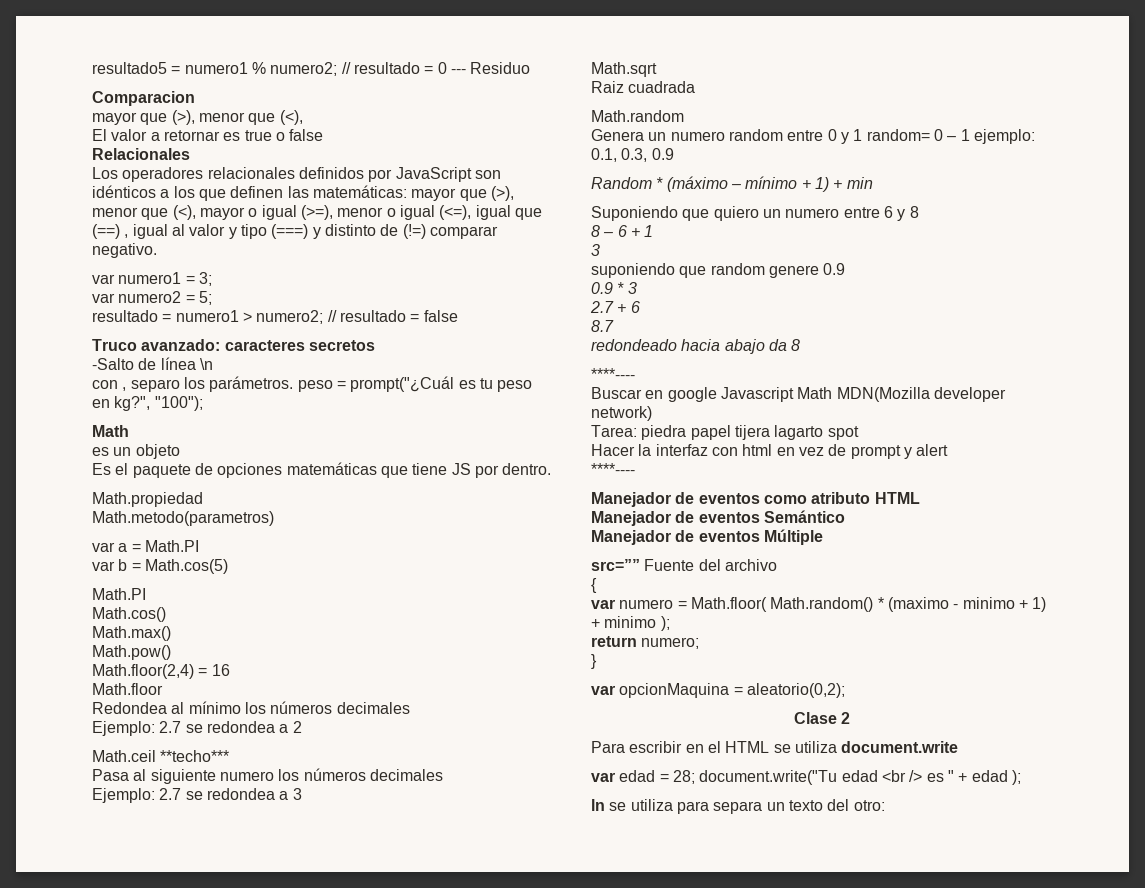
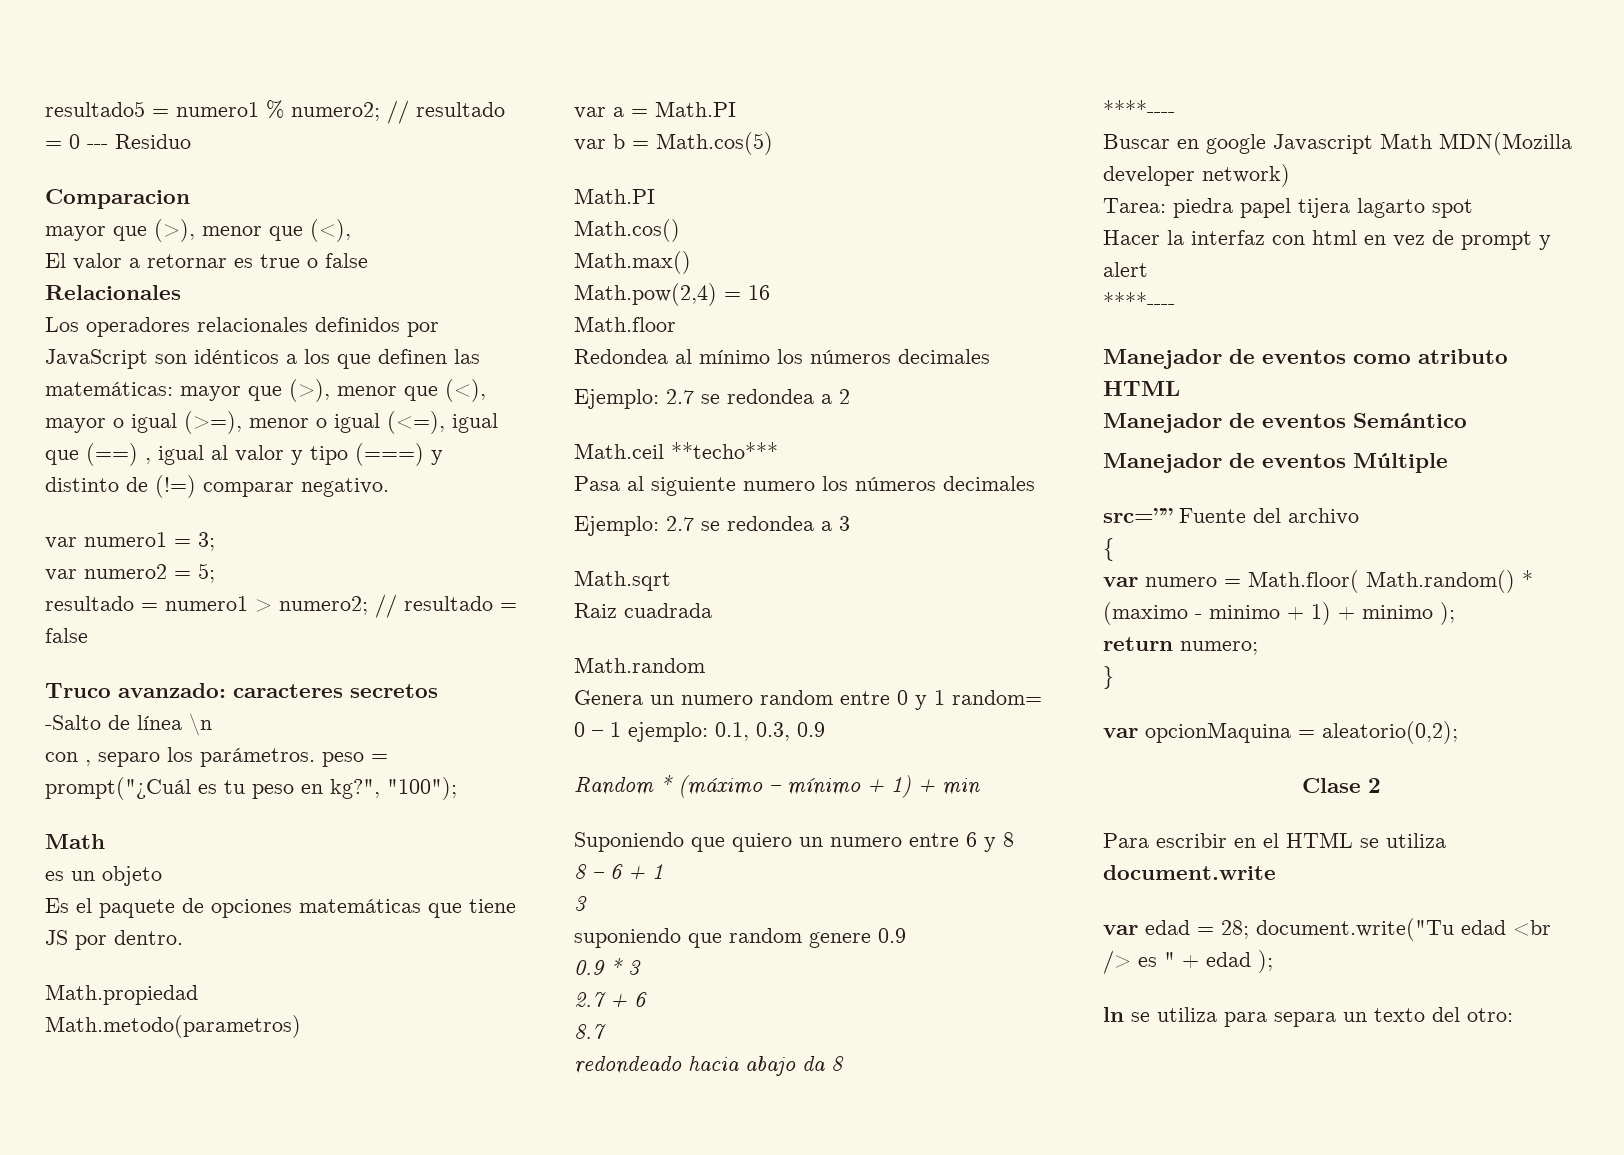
[92,645,171,660] [92,664,194,679] Math.pow() // Math.floor(2,4) -> [574,283,717,306] Math.pow(2,4)

